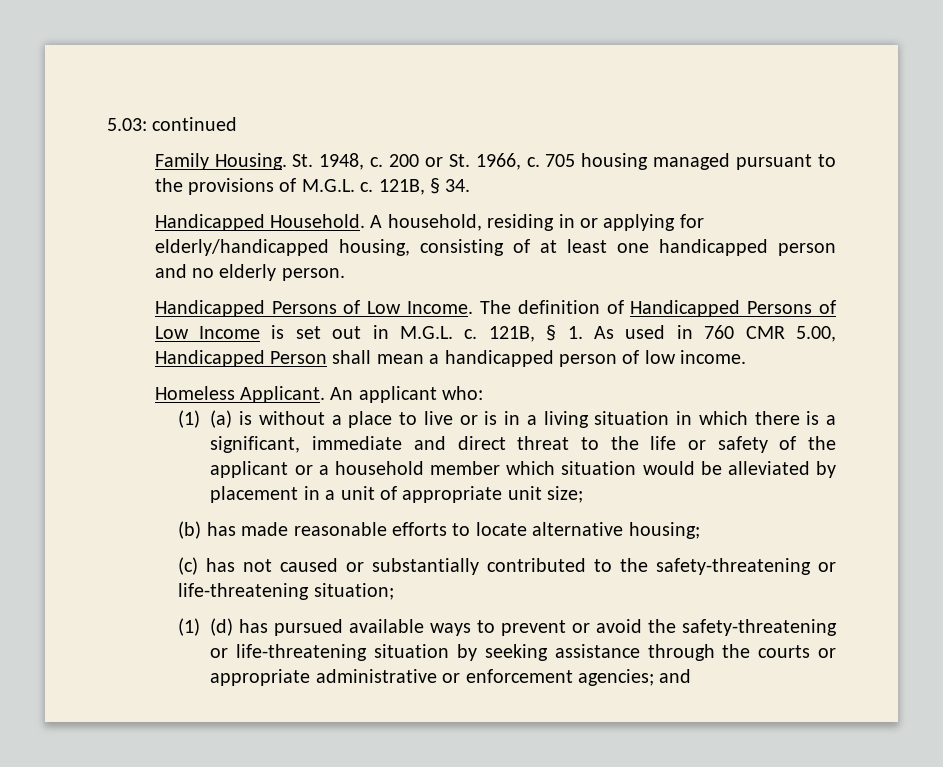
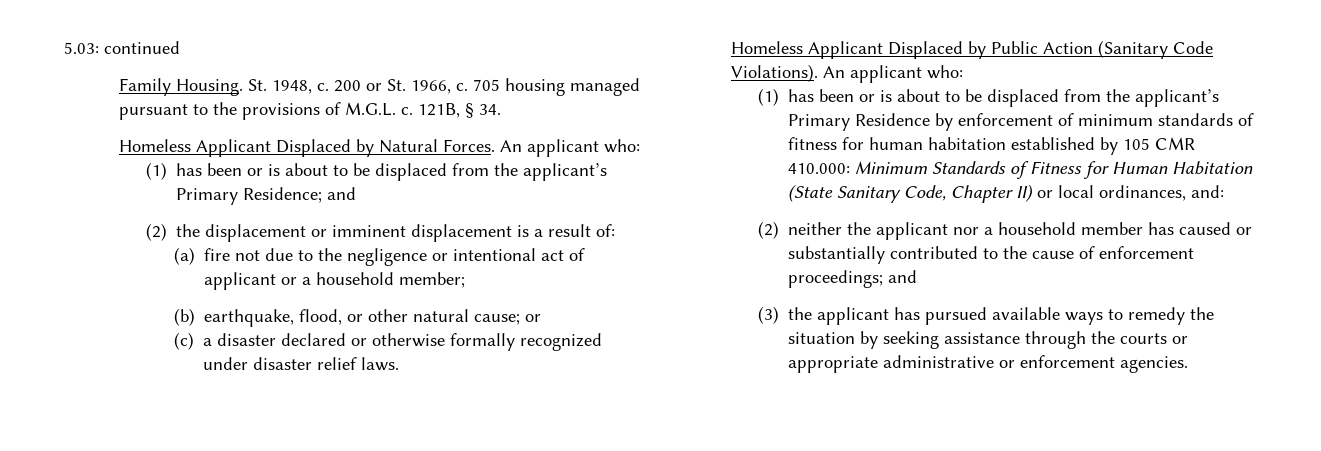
[154,214,704,231] [154,239,836,256] [154,264,345,281] [154,300,836,317] [154,325,837,342] [154,350,747,367] [154,386,484,403] [178,410,837,428] [210,436,837,453] [210,461,837,478] [210,486,584,503] [178,521,700,539] [178,557,273,575] Handicapped Household. A household, residing in or applying for elderly/handicapped housing, consisting of at least one handicapped person and no elderly person. // Handicapped Persons of Low Income. The definition of Handicapped Persons of Low Income is set out in M.G.L. c. 121B, § 1. As used in 760 CMR 5.00, Handicapped Person shall mean a handicapped person of low income. // Homeless Applicant. An applicant who: // (1) (a) is without a place to live or is in a living situation in which there is a significant, immediate and direct threat to the life or safety of the applicant or a household member which situation would be alleviated by placement in a unit of appropriate unit size; // (b) has made reasonable efforts to locate alternative housing; // (c) has not -> [118,139,640,157] [146,162,608,181] [176,187,357,205] [146,223,616,242] [173,247,585,266] [203,272,465,290] [173,308,541,327] [173,332,602,351] [202,357,399,371] [730,40,1213,59] [730,64,963,83] [758,88,1220,107] [788,113,1255,131] [788,137,1196,155] [788,161,1254,179] [788,184,1225,203] [758,221,1175,240] Homeless Applicant Displaced by Natural Forces. An applicant who: // (1) has been or is about to be displaced from the applicant’s Primary Residence; and // (2) the displacement or imminent displacement is a result of: // (a) fire not due to the negligence or intentional act of applicant or a household member; // (b) earthquake, flood, or other natural cause; or // (c) a disaster declared or otherwise formally recognized under disaster relief laws. // Homeless Applicant Displaced by Public Action (Sanitary Code Violations). An applicant who: // (1) has been or is about to be displaced from the applicant’s Primary Residence by enforcement of minimum standards of fitness for human habitation established by 105 CMR 410.000: Minimum Standards of Fitness for Human Habitation (State Sanitary Code, Chapter II) or local ordinances, and: // (2) neither the applicant nor a household member has
[656,558,836,575] [178,583,394,600] [178,618,234,636] safety-threatening or life-threatening situation; // (1) (d) -> [1032,246,1195,259] [788,270,918,288] [758,306,890,325] cause of enforcement proceedings; and // (3) the applicant
[501,619,837,636] [210,644,368,661] prevent or avoid the safety-threatening or life-threatening -> [1128,307,1215,325] remedy the
[578,669,692,686] agencies; and -> [1120,356,1189,373] agencies.

